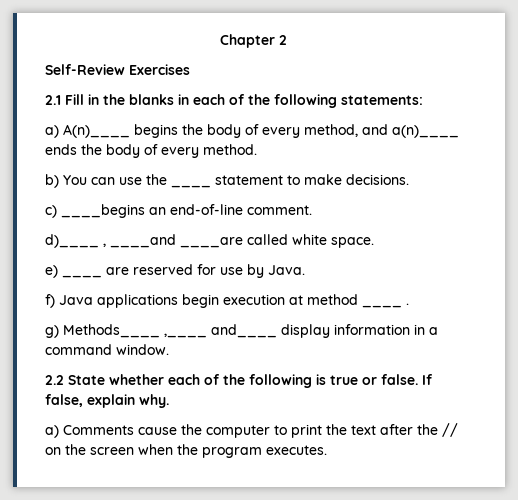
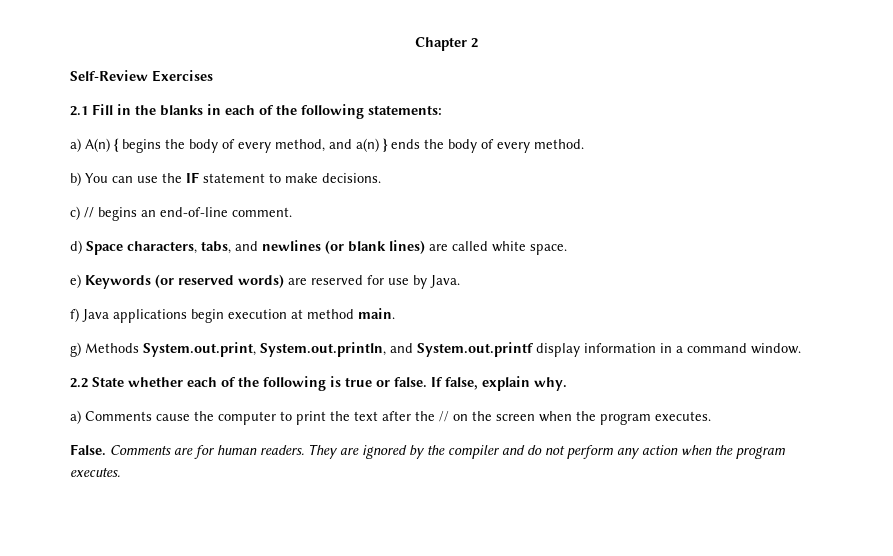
[63,124,130,138] A(n)____ -> [85,138,119,152] A(n) {
[392,125,459,138] a(n)____ -> [356,138,388,152] a(n) }
[171,185,211,188] ____ -> [186,172,199,183] IF
[61,204,145,218] ____begins -> [84,207,137,221] // begins
[45,234,243,248] d)____ , ____and ____are -> [70,240,448,255] d) Space characters, tabs, and newlines (or blank lines) are
[62,275,102,278] ____ -> [85,274,284,289] Keywords (or reserved words)
[362,305,402,308] [406,303,409,305] ____ . -> [358,308,395,319] main.
[63,324,277,338] Methods____ ,____ and____ -> [85,342,534,357] Methods System.out.print, System.out.println, and System.out.printf
(327, 450) none -> [70,444,786,459] [70,468,120,477] // False. Comments are for human readers. They are ignored by the compiler and do not perform any action when the program executes.

